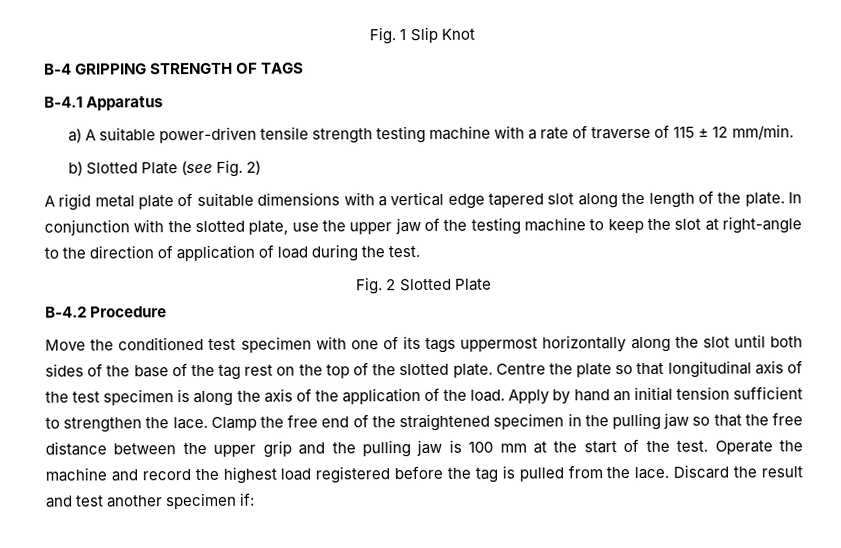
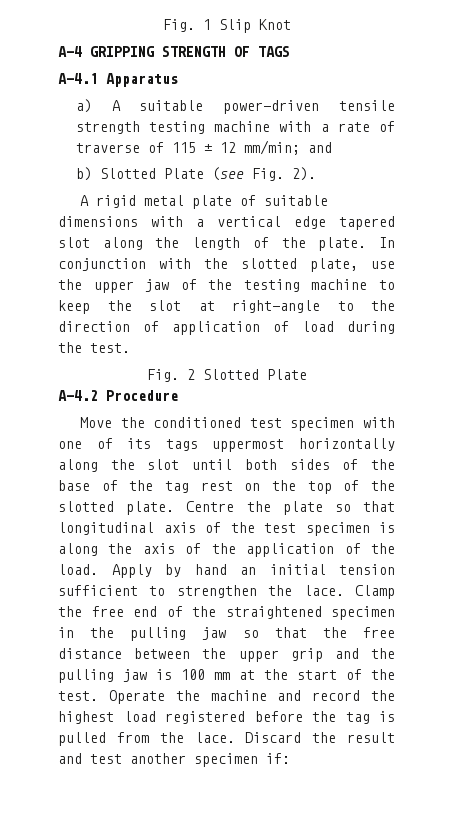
[44,63,72,75] B-4 -> [58,46,82,57] A-4
[44,96,83,108] B-4.1 -> [58,73,98,84] A-4.1
[731,124,794,140] mm/min. -> [243,140,332,155] mm/min; and
[245,160,261,175] 2) -> [291,167,316,181] 2).
[45,306,87,318] B-4.2 -> [58,390,98,401] A-4.2

